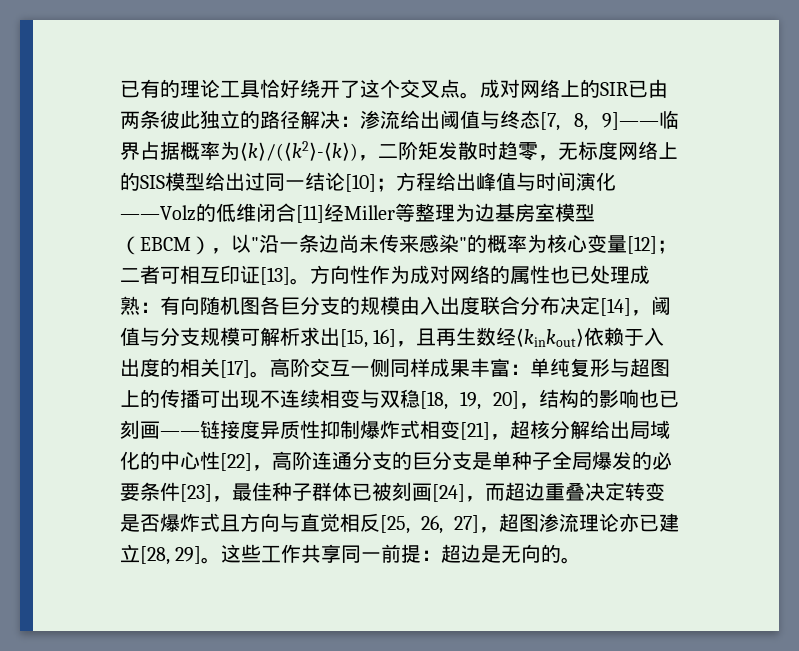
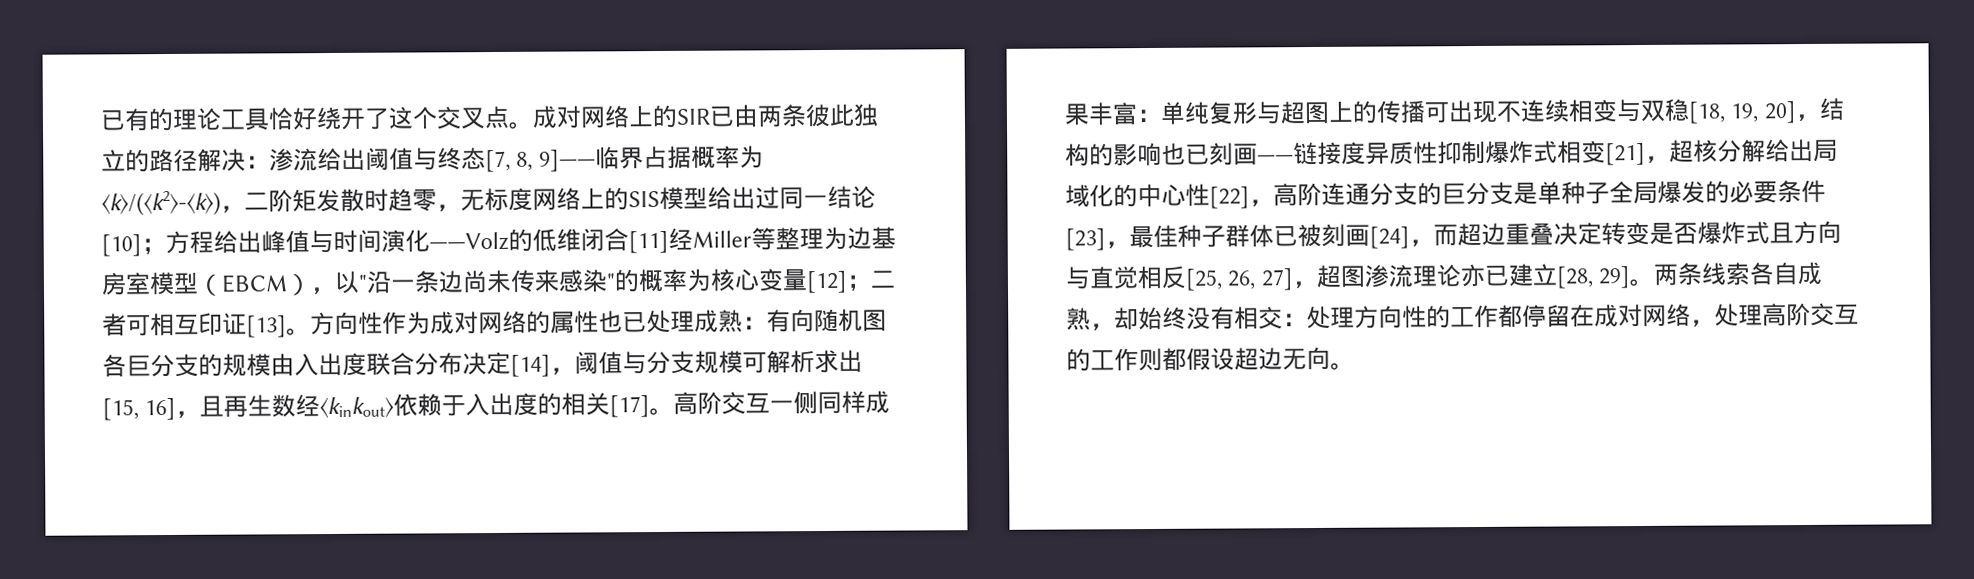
[221,544,562,563] 这些工作共享同一前提：超边是无向的 -> [1653,261,1823,286] [1066,302,1859,331] [1066,346,1331,372] 两条线索各自成熟，却始终没有相交：处理方向性的工作都停留在成对网络，处理高阶交互的工作则都假设超边无向

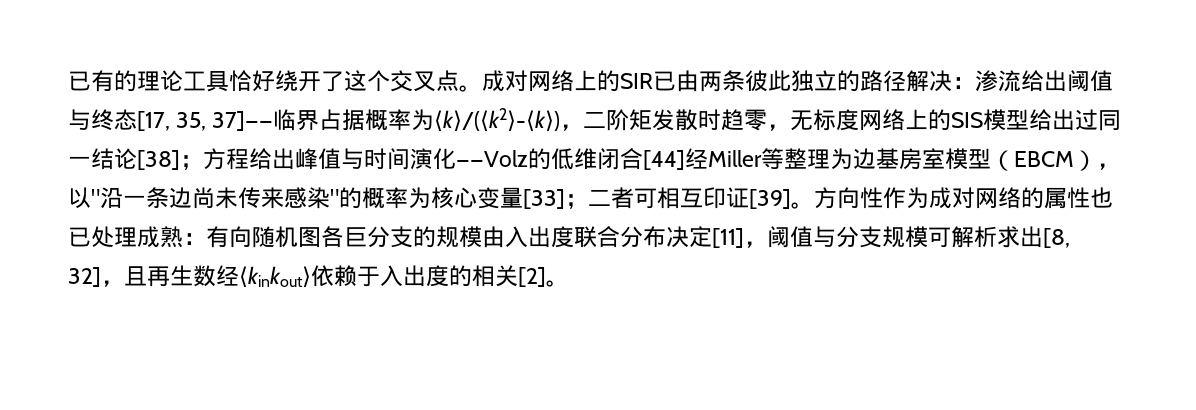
[485,149,596,173] [7, 8, 9]—— -> [137,111,274,131] [17, 35, 37]——
[101,234,142,257] [10] -> [137,150,180,170] [38]
[628,230,669,254] [11] -> [642,150,685,170] [44]
[806,270,848,294] [12] -> [523,189,565,209] [33]
[246,315,287,338] [13] -> [749,189,791,209] [39]
[510,354,551,377] [14] -> [712,228,744,248] [11]
[102,397,177,421] [15, 16] -> [1043,228,1070,248] [68,267,101,287] [8, 32]
[609,390,891,418] [1064,97,1844,126] [1065,138,1838,167] [1065,179,1826,209] [1065,220,1842,251] [1065,261,1823,291] [1066,302,1859,331] [1066,346,1331,372] [17]。高阶交互一侧同样成果丰富：单纯复形与超图上的传播可出现不连续相变与双稳[18, 19, 20]，结构的影响也已刻画——链接度异质性抑制爆炸式相变[21]，超核分解给出局域化的中心性[22]，高阶连通分支的巨分支是单种子全局爆发的必要条件[23]，最佳种子群体已被刻画[24]，而超边重叠决定转变是否爆炸式且方向与直觉相反[25, 26, 27]，超图渗流理论亦已建立[28, 29]。两条线索各自成熟，却始终没有相交：处理方向性的工作都停留在成对网络，处理高阶交互的工作则都假设超边无向 -> [518,267,546,287] [2]

